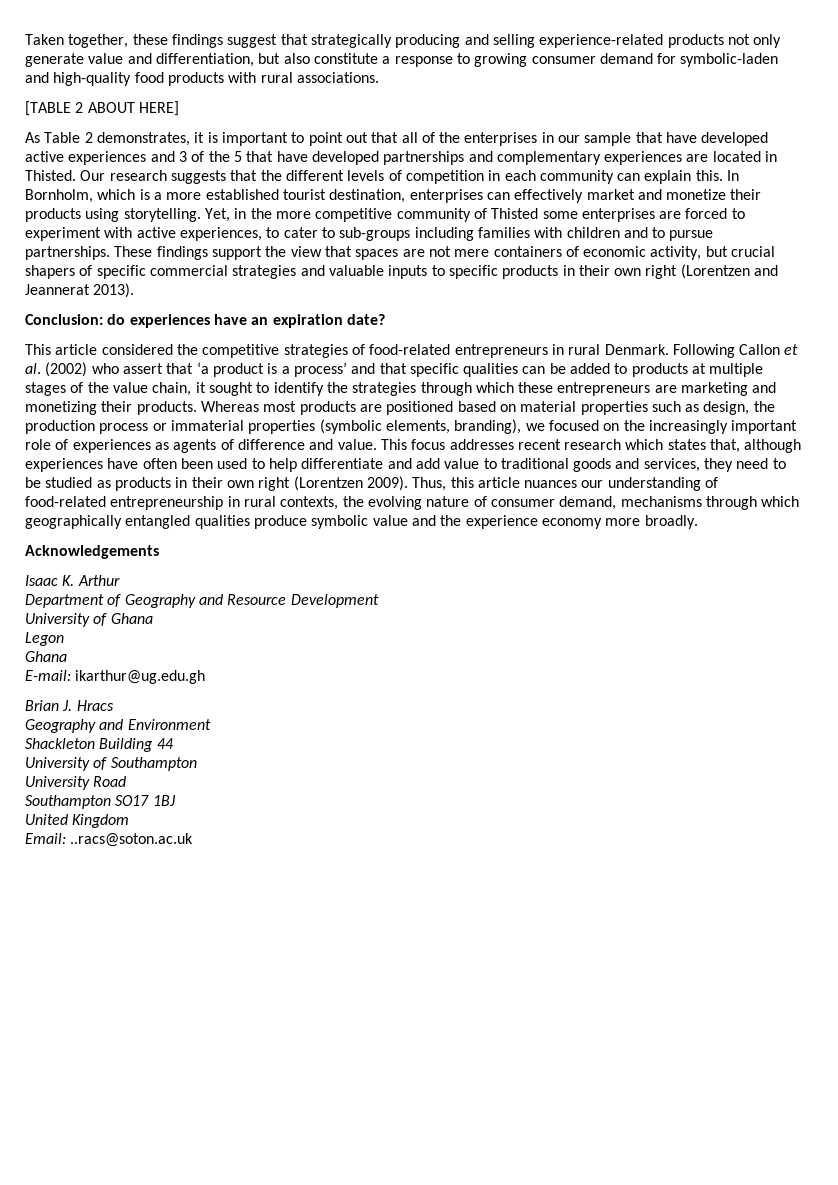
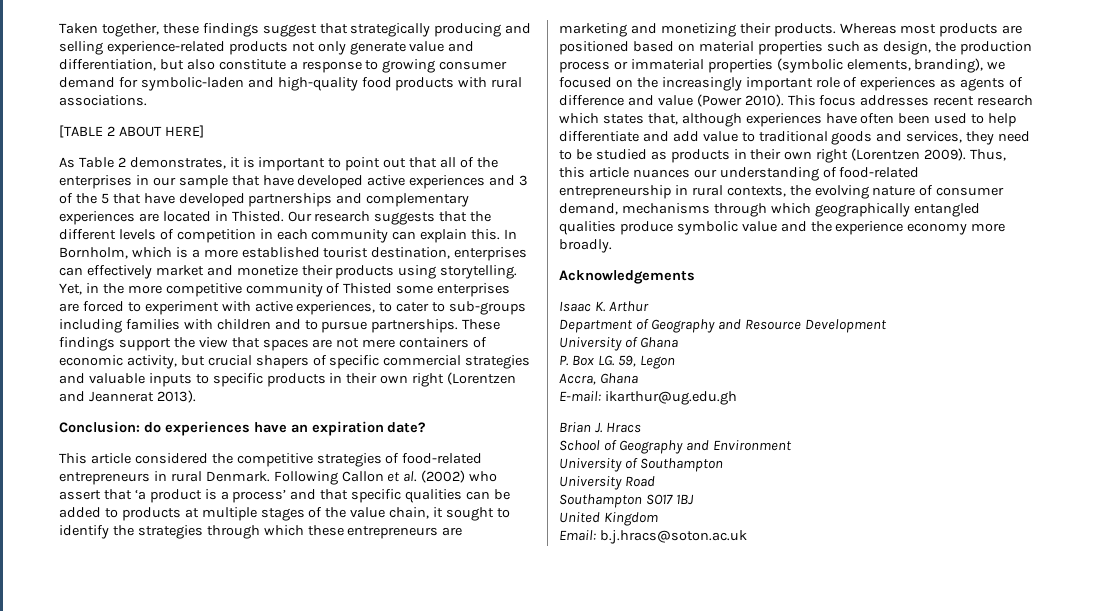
[337,439,377,450] value. -> [657,94,784,107] value (Power 2010).
(153, 618) none -> [559,355,636,367] P. Box LG. 59,
(64, 639) none -> [559,373,596,385] Accra,
(114, 705) none -> [559,440,617,451] School of
[25,738,174,752] // Shackleton Building 44 -> (792, 445) none
[70,833,194,847] ..racs@soton.ac.uk -> [599,530,747,544] b.j.hracs@soton.ac.uk

